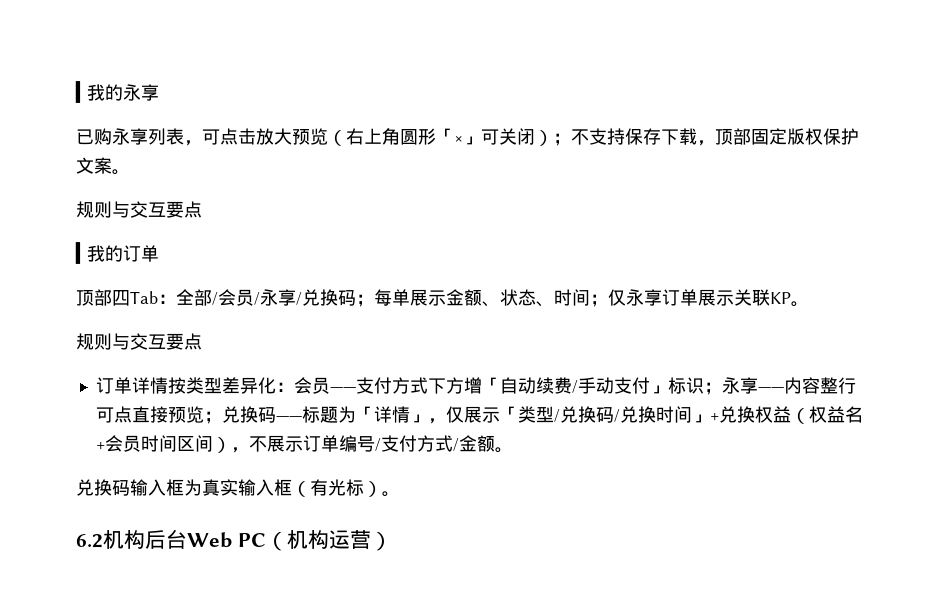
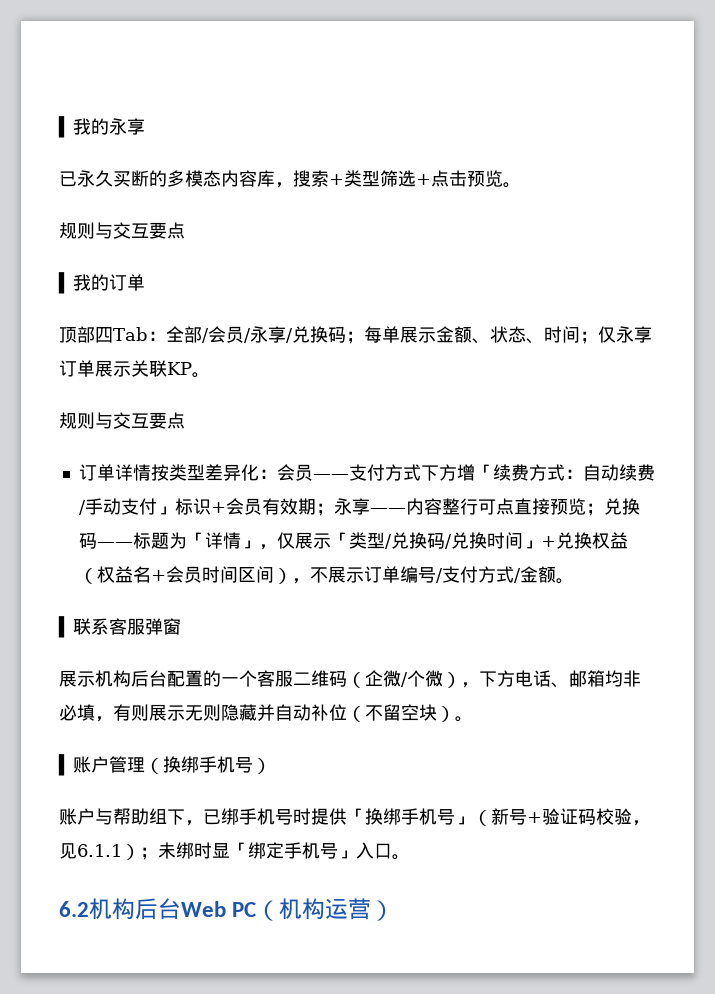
[94,128,859,146] [76,157,112,174] 购永享列表，可点击放大预览（右上角圆形「×」可关闭）；不支持保存下载，顶部固定版权保护文案 -> [77,170,503,188] 永久买断的多模态内容库，搜索+类型筛选+点击预览
(500, 384) none -> [492,464,583,481] 续费方式：
(704, 385) none -> [210,498,316,515] +会员有效期
[76,479,382,497] 兑换码输入框为真实输入框（有光标） -> [58,616,181,638] [59,670,641,688] [59,704,473,722] [58,754,271,776] [59,808,650,826] [59,842,392,860] ▍联系客服弹窗 // 展示机构后台配置的一个客服二维码（企微/个微），下方电话、邮箱均非必填，有则展示无则隐藏并自动补位（不留空块）。 // ▍账户管理（换绑手机号） // 账户与帮助组下，已绑手机号时提供「换绑手机号」（新号+验证码校验，见6.1.1）；未绑时显「绑定手机号」入口

